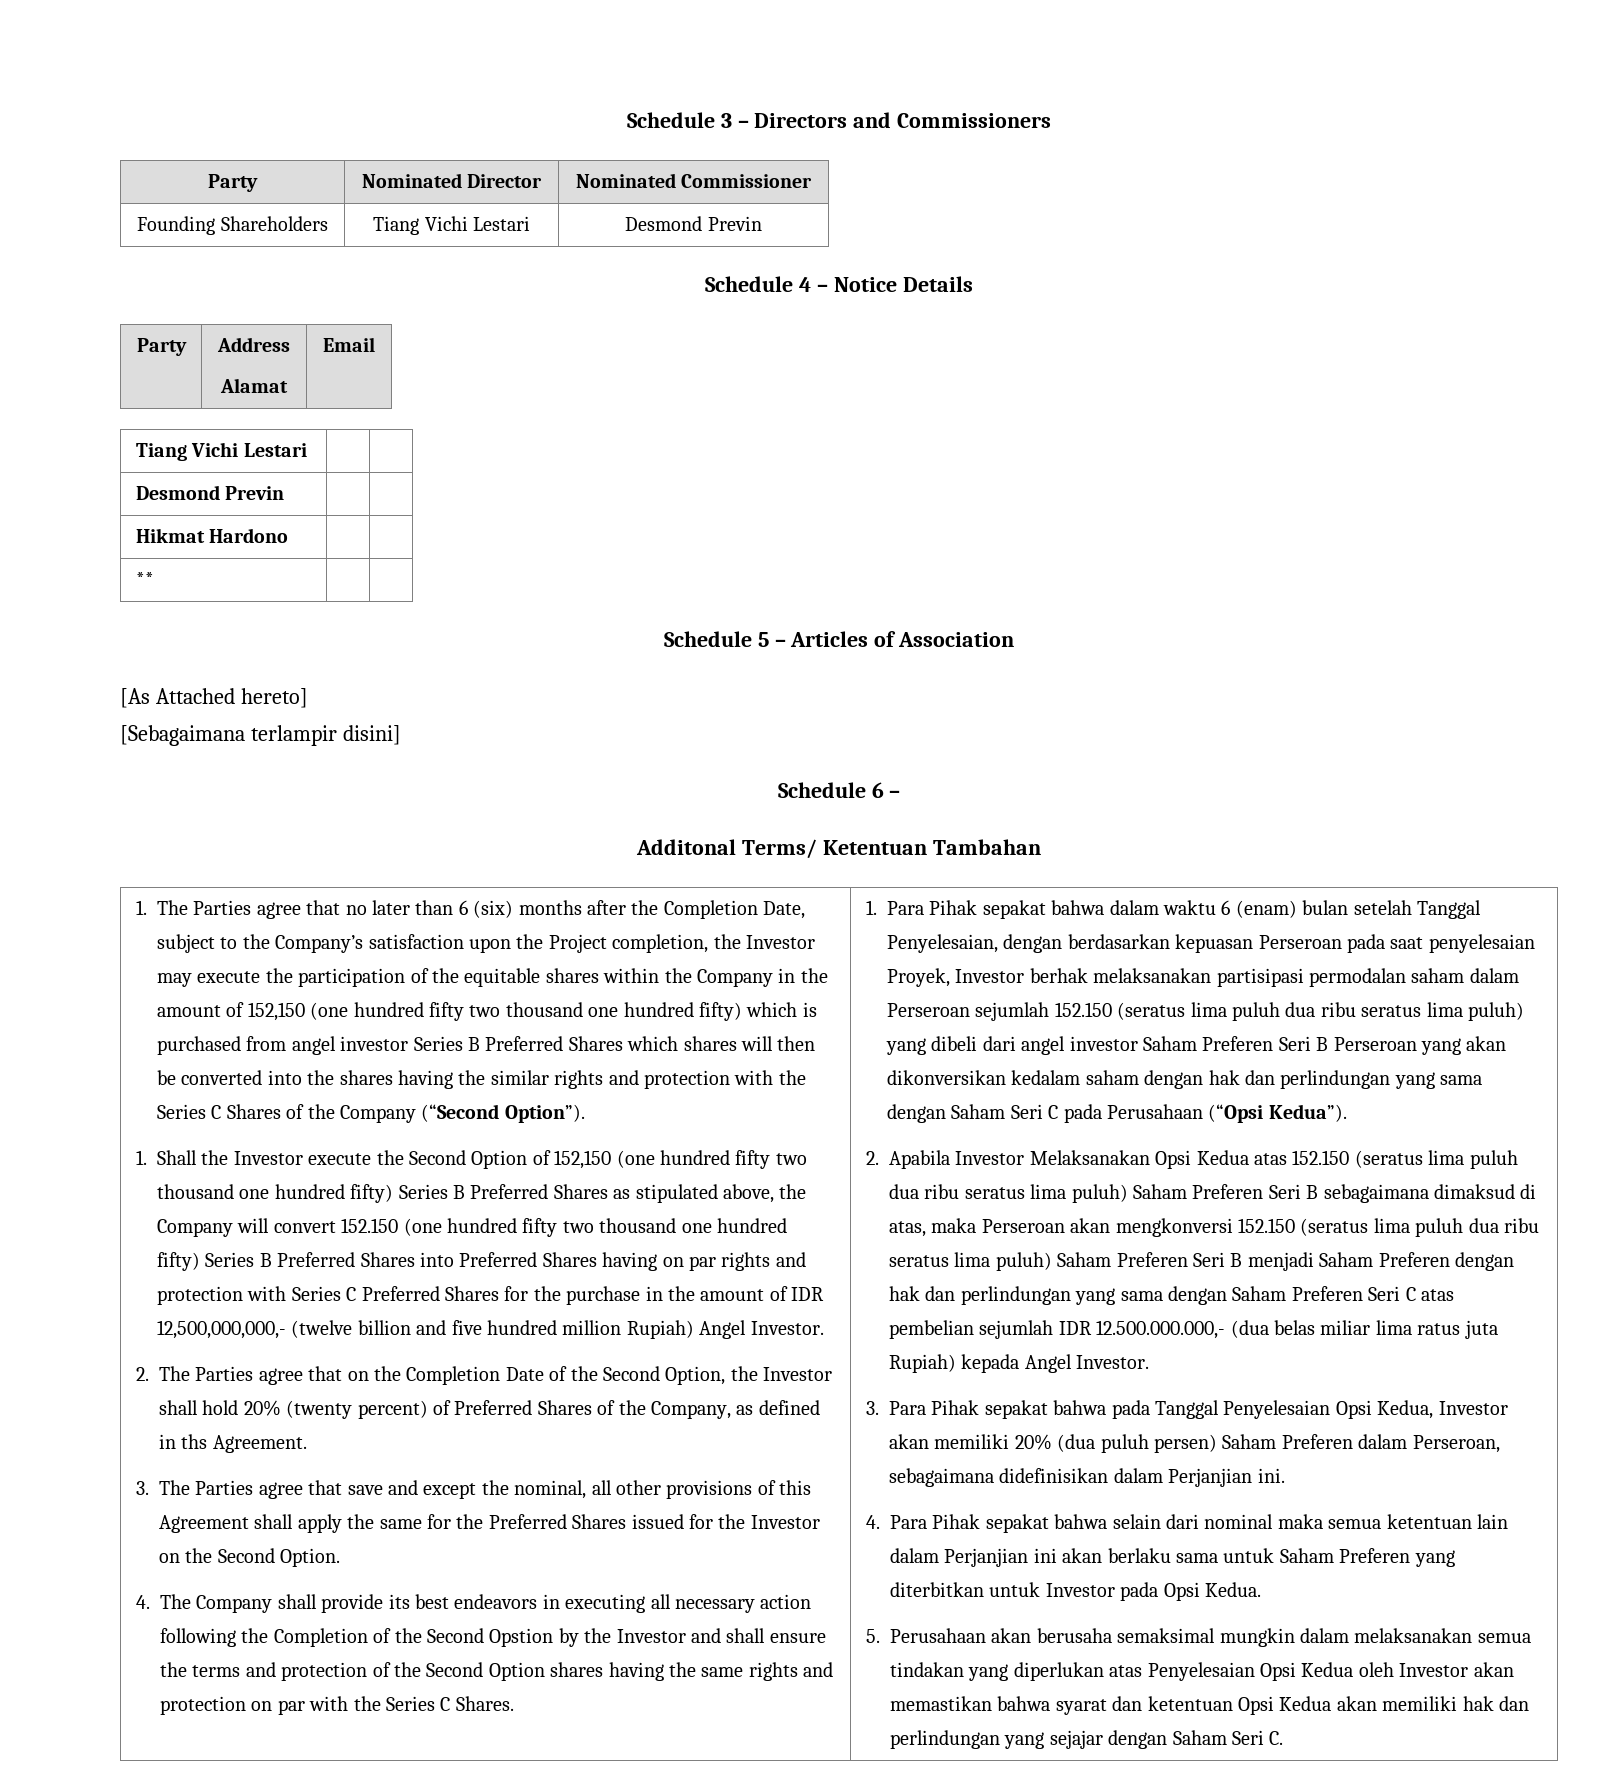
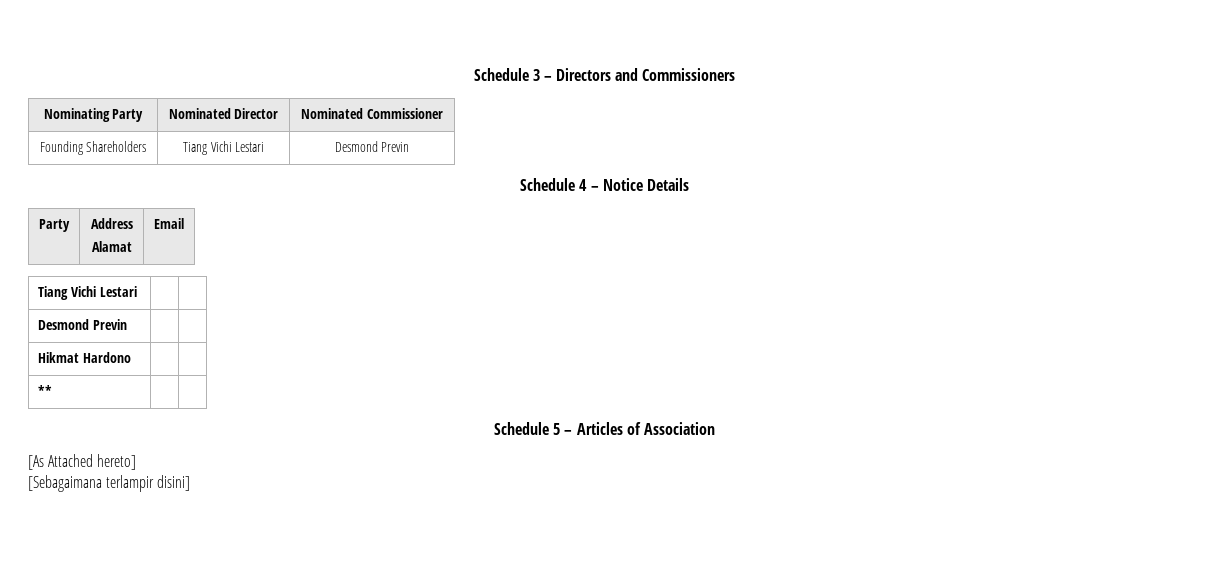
(1052, 120) none -> [43,108,110,122] Nominating
[777,782,901,798] [636,839,1041,859] [135,900,806,919] [156,934,815,953] [156,968,828,987] [156,1002,817,1021] [156,1036,816,1055] [156,1070,806,1089] [156,1104,585,1123] [135,1150,807,1169] [156,1184,807,1203] [156,1218,787,1237] [156,1252,806,1271] [156,1286,825,1305] [156,1320,824,1339] [135,1366,833,1385] [158,1400,820,1419] [158,1434,307,1453] [135,1480,812,1499] [158,1514,820,1533] [158,1548,341,1567] [135,1594,812,1613] [159,1628,826,1647] [159,1662,834,1681] [159,1696,514,1715] [865,900,1481,919] [886,934,1535,953] [886,968,1519,987] [886,1002,1524,1021] [885,1036,1507,1055] [886,1070,1483,1089] [886,1104,1347,1123] [865,1150,1518,1169] [888,1184,1537,1203] [888,1218,1539,1237] [888,1252,1514,1271] [888,1286,1454,1305] [888,1320,1498,1339] [888,1354,1150,1373] [865,1400,1508,1419] [888,1434,1500,1453] [888,1468,1285,1487] [865,1514,1508,1533] [889,1548,1455,1567] [889,1582,1261,1601] [865,1628,1531,1647] [889,1662,1514,1681] [889,1696,1529,1715] [889,1730,1284,1749] // Schedule 6 – // Additonal Terms/ Ketentuan Tambahan // 1. The Parties agree that no later than 6 (six) months after the Completion Date, subject to the Company’s satisfaction upon the Project completion, the Investor may execute the participation of the equitable shares within the Company in the amount of 152,150 (one hundred fifty two thousand one hundred fifty) which is purchased from angel investor Series B Preferred Shares which shares will then be converted into the shares having the similar rights and protection with the Series C Shares of the Company (“Second Option”). // 1. Shall the Investor execute the Second Option of 152,150 (one hundred fifty two thousand one hundred fifty) Series B Preferred Shares as stipulated above, the Company will convert 152.150 (one hundred fifty two thousand one hundred fifty) Series B Preferred Shares into Preferred Shares having on par rights and protection with Series C Preferred Shares for the purchase in the amount of IDR 12,500,000,000,- (twelve billion and five hundred million Rupiah) Angel Investor. // 2. The Parties agree that on the Completion Date of the Second Option, the Investor shall hold 20% (twenty percent) of Preferred Shares of the Company, as defined in ths Agreement. // 3. The Parties agree that save and except the nominal, all other provisions of this Agreement shall apply the same for the Preferred Shares issued for the Investor on the Second Option. // 4. The Company shall provide its best endeavors in executing all necessary action following the Completion of the Second Opstion by the Investor and shall ensure the terms and protection of the Second Option shares having the same rights and protection on par with the Series C Shares. | 1. Para Pihak sepakat bahwa dalam waktu 6 (enam) bulan setelah Tanggal Penyelesaian, dengan berdasarkan kepuasan Perseroan pada saat penyelesaian Proyek, Investor berhak melaksanakan partisipasi permodalan saham dalam Perseroan sejumlah 152.150 (seratus lima puluh dua ribu seratus lima puluh) yang dibeli dari angel investor Saham Preferen Seri B Perseroan yang akan dikonversikan kedalam saham dengan hak dan perlindungan yang sama dengan Saham Seri C pada Perusahaan (“Opsi Kedua”). // 2. Apabila Investor Melaksanakan Opsi Kedua atas 152.150 (seratus lima puluh dua ribu seratus lima puluh) Saham Preferen Seri B sebagaimana dimaksud di atas, maka Perseroan akan mengkonversi 152.150 (seratus lima puluh dua ribu seratus lima puluh) Saham Preferen Seri B menjadi Saham Preferen dengan hak dan perlindungan yang sama dengan Saham Preferen Seri C atas pembelian sejumlah IDR 12.500.000.000,- (dua belas miliar lima ratus juta Rupiah) kepada Angel Investor. // 3. Para Pihak sepakat bahwa pada Tanggal Penyelesaian Opsi Kedua, Investor akan memiliki 20% (dua puluh persen) Saham Preferen dalam Perseroan, sebagaimana didefinisikan dalam Perjanjian ini. // 4. Para Pihak sepakat bahwa selain dari nominal maka semua ketentuan lain dalam Perjanjian ini akan berlaku sama untuk Saham Preferen yang diterbitkan untuk Investor pada Opsi Kedua. // 5. Perusahaan akan berusaha semaksimal mungkin dalam melaksanakan semua tindakan yang diperlukan atas Penyelesaian Opsi Kedua oleh Investor akan memastikan bahwa syarat dan ketentuan Opsi Kedua akan memiliki hak dan perlindungan yang sejajar dengan Saham Seri C. -> (191, 483) none

